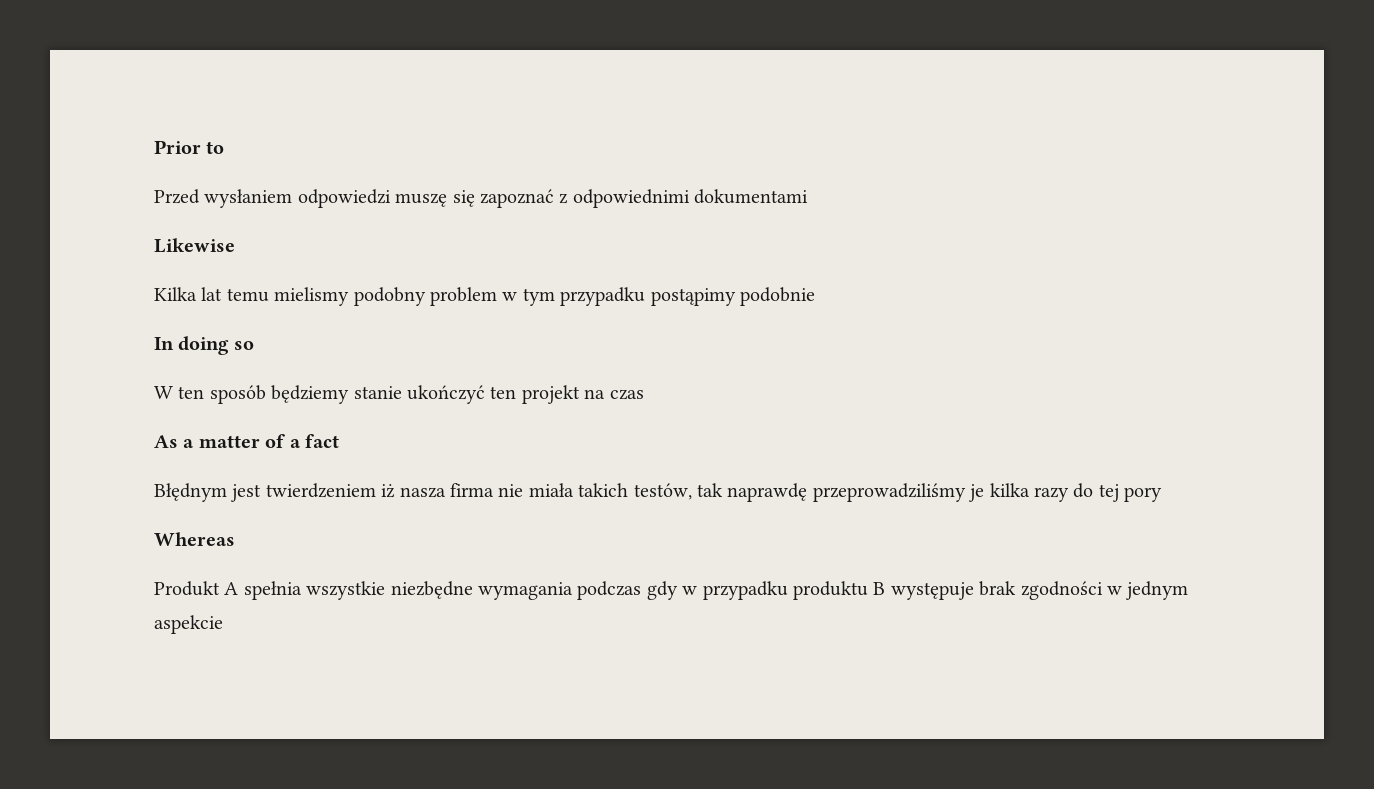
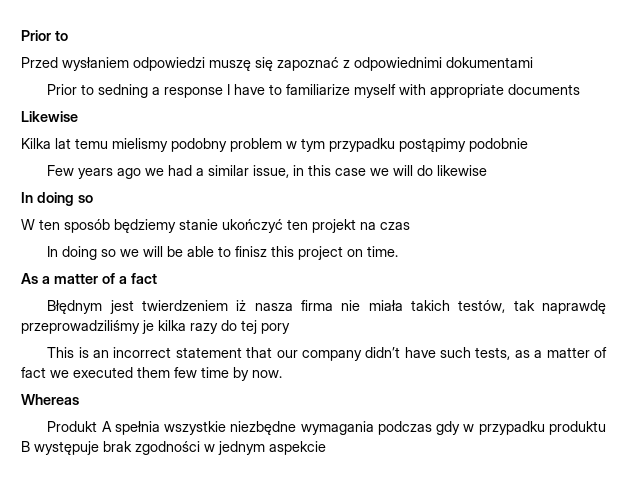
(809, 196) none -> [47,84,581,98] // Prior to sedning a response I have to familiarize myself with appropriate documents
(815, 296) none -> [47,165,488,179] // Few years ago we had a similar issue, in this case we will do likewise
(644, 394) none -> [47,246,399,260] // In doing so we will be able to finisz this project on time.
(1163, 494) none -> [47,347,607,361] [21,367,282,381] // This is an incorrect statement that our company didn’t have such tests, as a matter of fact we executed them few time by now.

